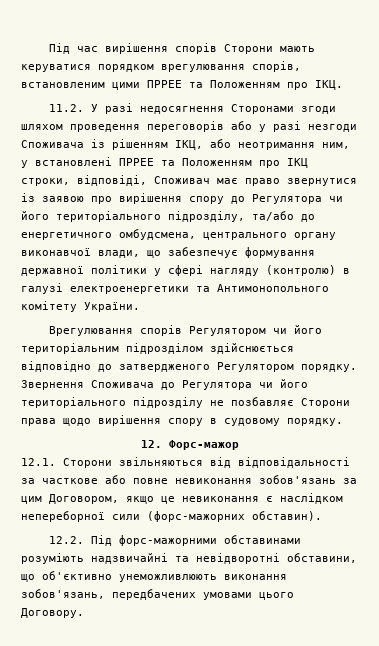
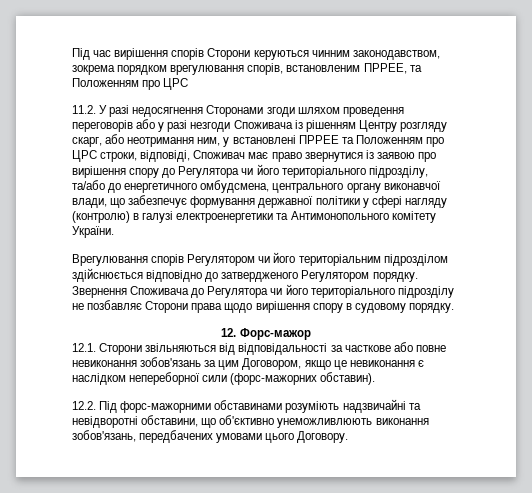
[280,46,316,52] [21,64,91,72] мають керуватися -> [253,50,440,60] [72,65,115,75] керуються чинним законодавством, зокрема
[112,80,343,90] цими ПРРЕЕ та Положенням про ІКЦ. -> [363,63,422,74] [72,78,189,90] ПРРЕЕ, та Положенням про ЦРС
[175,140,203,150] ІКЦ, -> [358,120,447,132] [72,137,102,147] Центру розгляду скарг,
[287,158,308,168] ІКЦ -> [72,150,97,162] ЦРС

